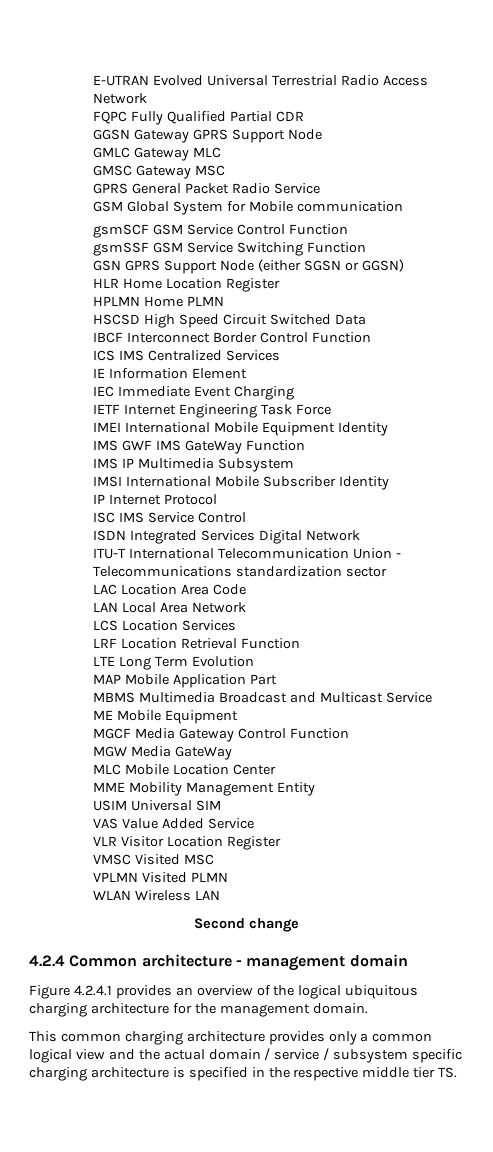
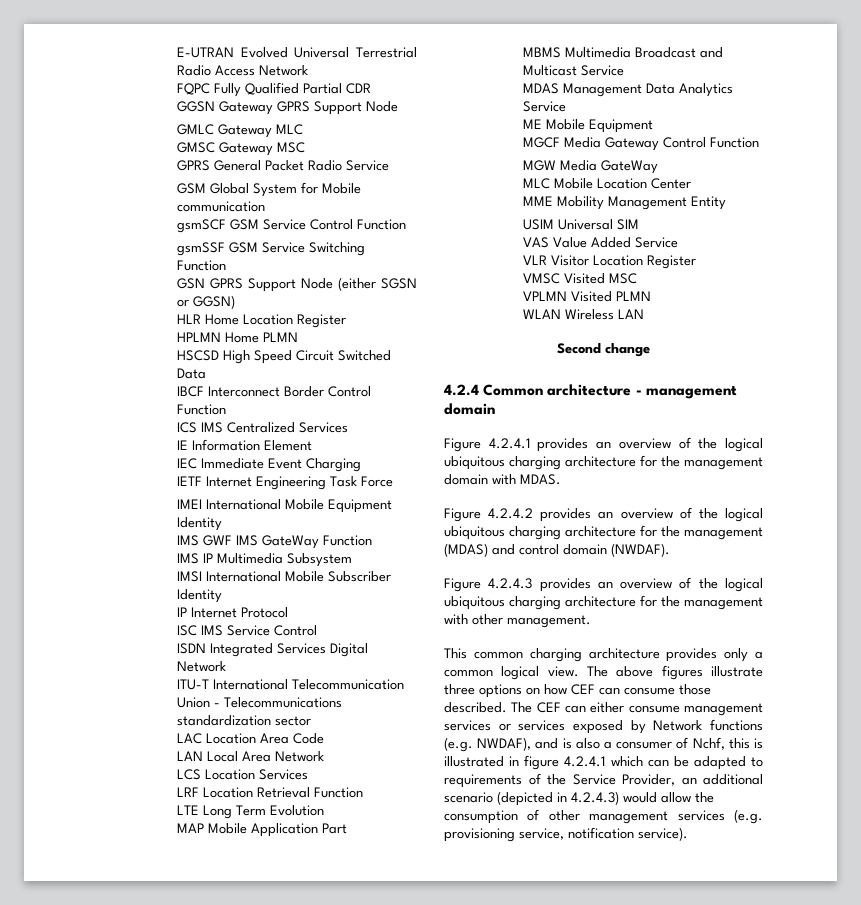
(433, 697) none -> [522,83,733,97] [522,101,566,112] // MDAS Management Data Analytics Service
[312,1003,368,1014] domain. -> [444,474,561,485] [444,507,763,522] [444,525,763,540] [444,543,670,557] [444,577,763,592] [444,595,763,610] [444,614,591,628] domain with MDAS. // Figure 4.2.4.2 provides an overview of the logical ubiquitous charging architecture for the management (MDAS) and control domain (NWDAF). // Figure 4.2.4.3 provides an overview of the logical ubiquitous charging architecture for the management with other management.
[75,1048,463,1063] [29,1067,458,1081] view and the actual domain / service / subsystem specific charging architecture is specified in the respective middle tier TS. -> [547,665,763,680] [444,684,711,698] [444,702,763,716] [444,719,763,734] [444,737,763,752] [444,755,763,770] [444,773,763,788] [444,791,714,806] [444,809,763,824] [444,827,688,842] view. The above figures illustrate three options on how CEF can consume those described. The CEF can either consume management services or services exposed by Network functions (e.g. NWDAF), and is also a consumer of Nchf, this is illustrated in figure 4.2.4.1 which can be adapted to requirements of the Service Provider, an additional scenario (depicted in 4.2.4.3) would allow the consumption of other management services (e.g. provisioning service, notification service).

